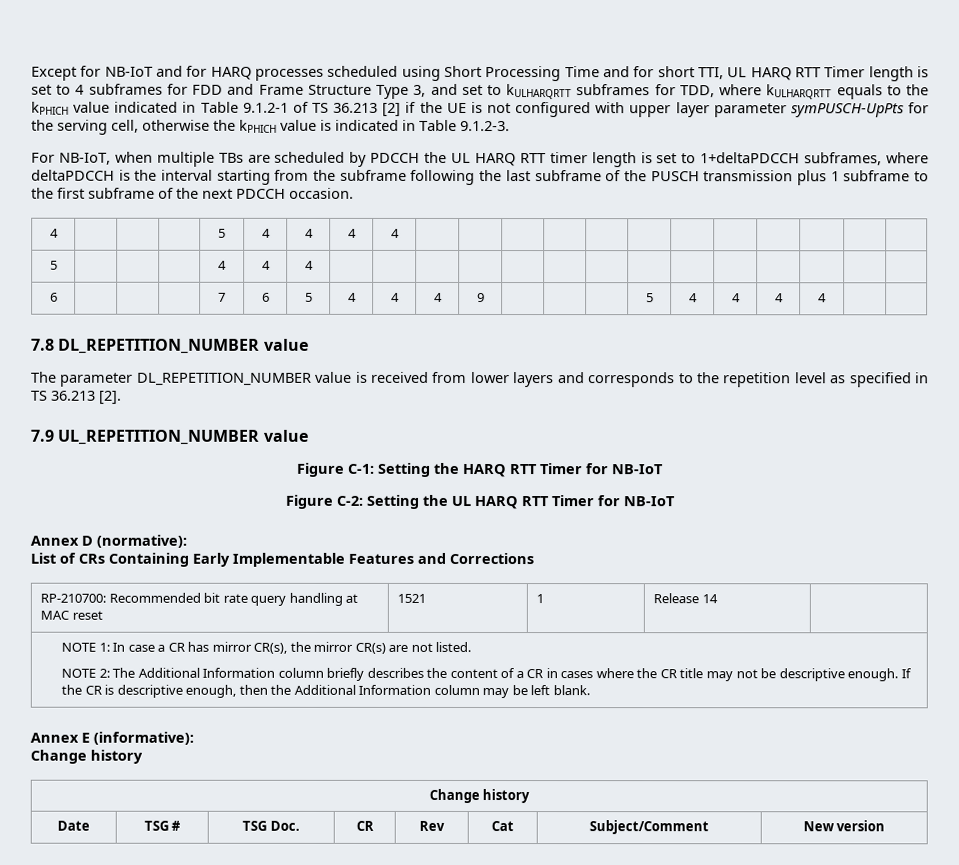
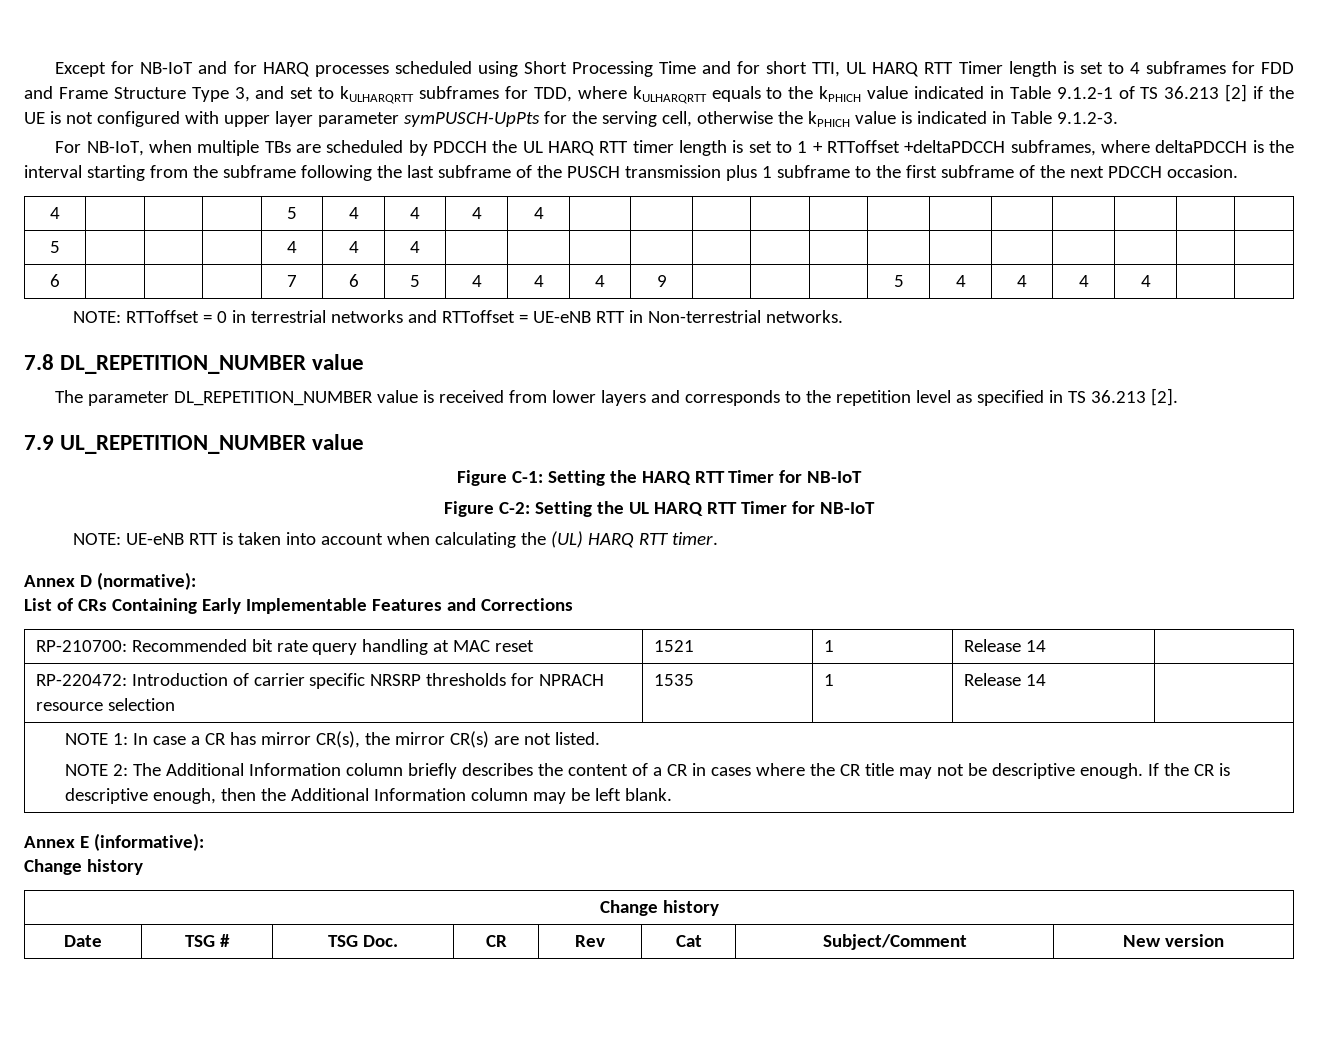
[700,152,801,164] 1+deltaPDCCH -> [797,140,1006,153] 1 + RTToffset +deltaPDCCH
(827, 298) none -> [73,310,844,323] // NOTE: RTToffset = 0 in terrestrial networks and RTToffset = UE-eNB RTT in Non-terrestrial networks.
(675, 501) none -> [73,531,719,548] // NOTE: UE-eNB RTT is taken into account when calculating the (UL) HARQ RTT timer.
(718, 599) none -> [35,673,605,689] [35,698,175,711] [653,674,694,686] [823,674,834,686] [963,673,1046,686] // RP-220472: Introduction of carrier specific NRSRP thresholds for NPRACH resource selection | 1535 | 1 | Release 14 |

